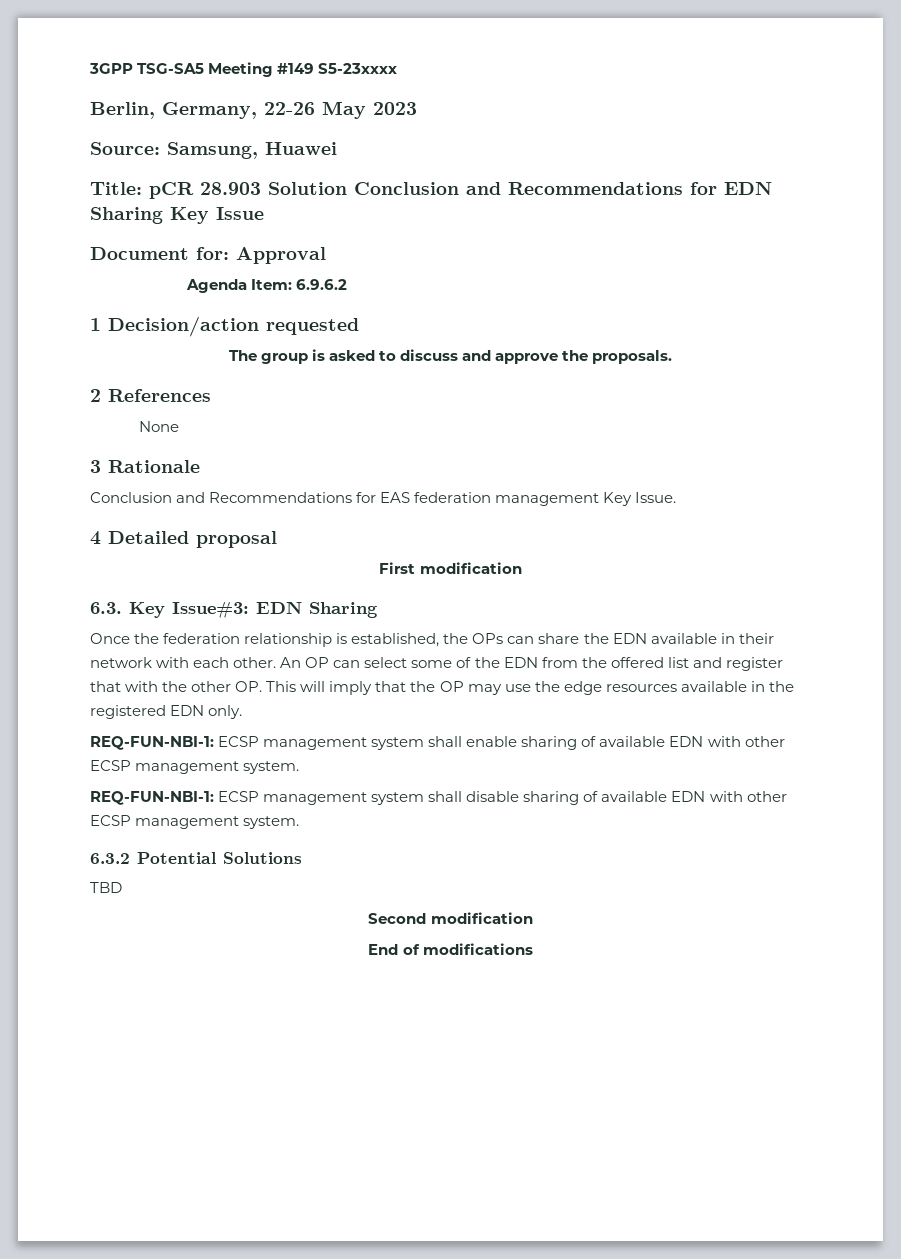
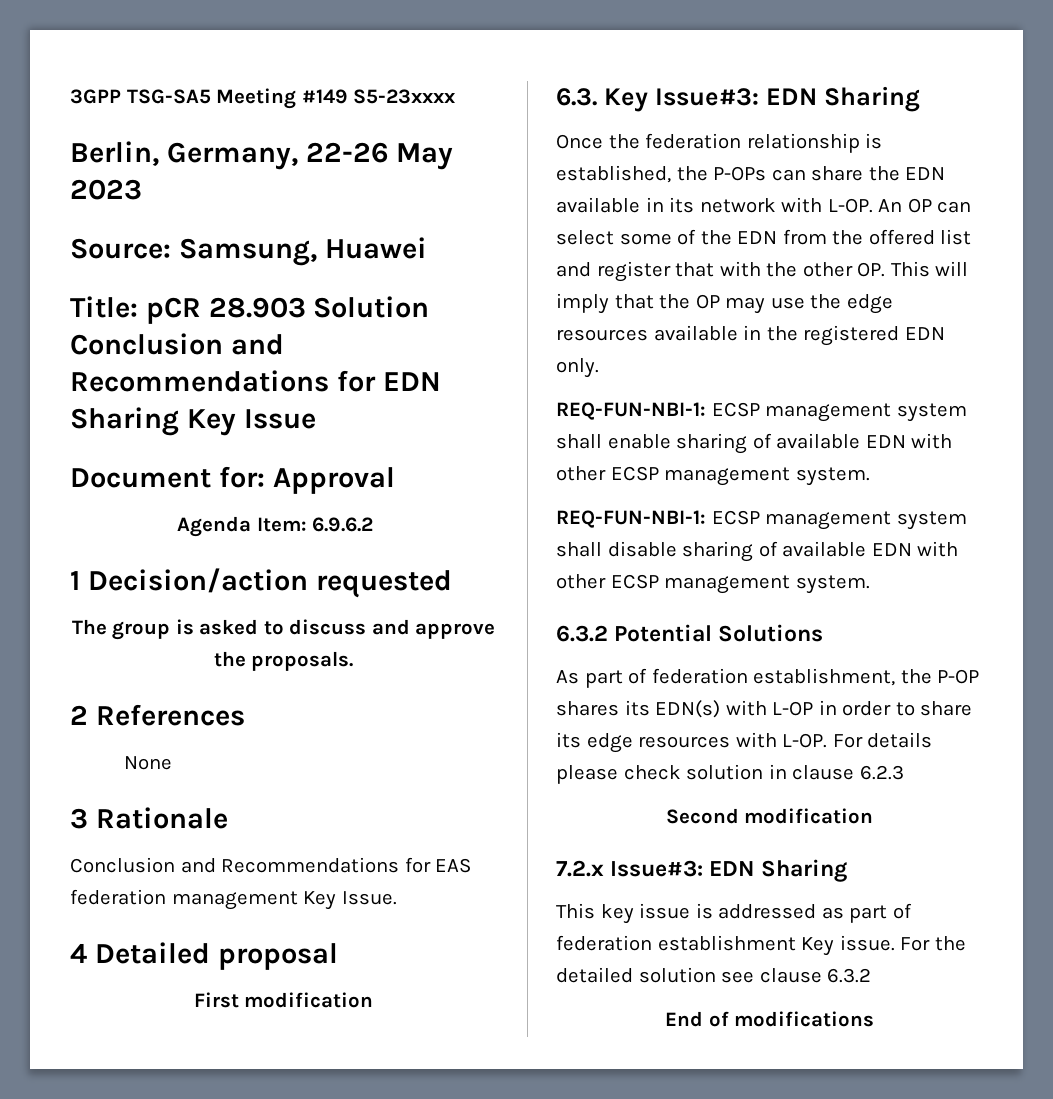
[472,633,504,644] OPs -> [713,166,767,181] P-OPs
[738,633,774,644] their -> [669,197,695,213] its
[193,657,277,668] each other. -> [827,198,873,213] L-OP.
[90,882,122,893] [368,912,533,924] TBD // Second modification -> [556,668,980,688] [556,700,973,718] [556,732,933,753] [556,764,904,784] [665,808,874,824] [556,859,847,882] [556,903,912,924] [556,935,966,956] [556,967,872,983] As part of federation establishment, the P-OP shares its EDN(s) with L-OP in order to share its edge resources with L-OP. For details please check solution in clause 6.2.3 // Second modification // 7.2.x Issue#3: EDN Sharing // This key issue is addressed as part of federation establishment Key issue. For the detailed solution see clause 6.3.2

